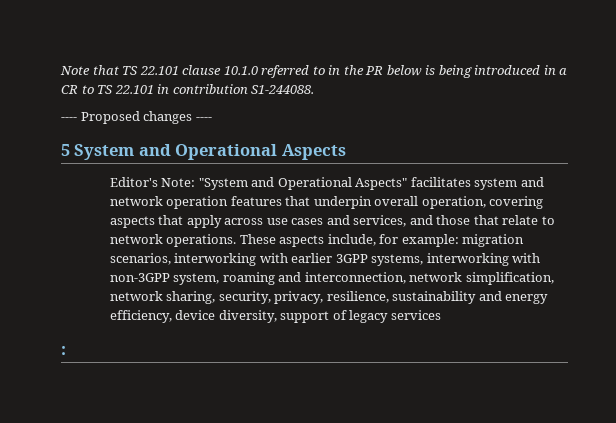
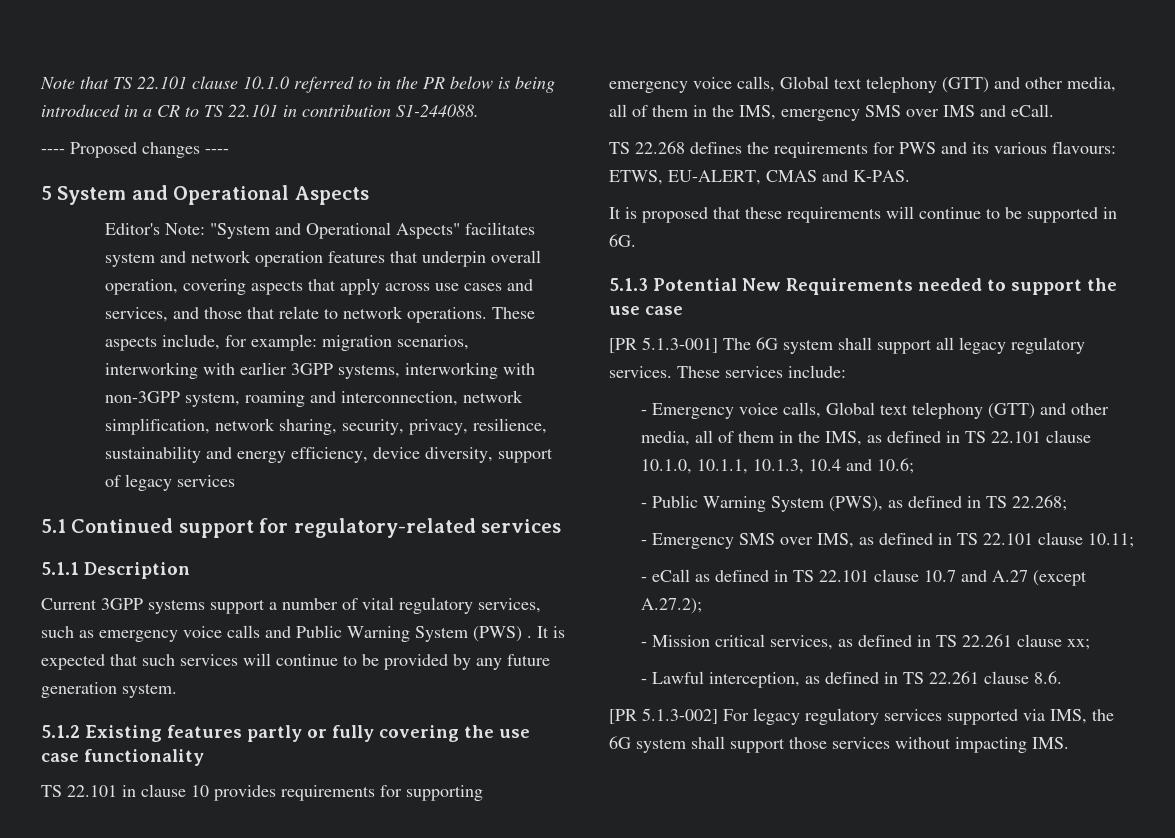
[61,346,66,355] : -> [41,518,561,538] [41,562,190,579] [41,597,541,614] [41,625,565,642] [41,653,550,670] [41,682,177,698] [41,725,530,742] [41,749,204,766] [41,784,483,801] [609,76,1116,93] [609,104,1054,121] [609,141,1116,158] [609,170,910,185] [609,206,1117,223] [609,234,636,247] [609,278,1117,295] [609,306,683,315] [609,337,1085,354] [609,365,846,378] [640,402,1109,419] [640,430,1091,446] [640,458,914,474] [640,495,1067,512] [640,532,1134,549] [640,569,1087,586] [640,598,702,614] [640,634,1090,650] [640,671,1062,688] [609,708,1114,725] [609,736,1069,753] 5.1 Continued support for regulatory-related services // 5.1.1 Description // Current 3GPP systems support a number of vital regulatory services, such as emergency voice calls and Public Warning System (PWS) . It is expected that such services will continue to be provided by any future generation system. // 5.1.2 Existing features partly or fully covering the use case functionality // TS 22.101 in clause 10 provides requirements for supporting emergency voice calls, Global text telephony (GTT) and other media, all of them in the IMS, emergency SMS over IMS and eCall. // TS 22.268 defines the requirements for PWS and its various flavours: ETWS, EU-ALERT, CMAS and K-PAS. // It is proposed that these requirements will continue to be supported in 6G. // 5.1.3 Potential New Requirements needed to support the use case // [PR 5.1.3-001] The 6G system shall support all legacy regulatory services. These services include: // - Emergency voice calls, Global text telephony (GTT) and other media, all of them in the IMS, as defined in TS 22.101 clause 10.1.0, 10.1.1, 10.1.3, 10.4 and 10.6; // - Public Warning System (PWS), as defined in TS 22.268; // - Emergency SMS over IMS, as defined in TS 22.101 clause 10.11; // - eCall as defined in TS 22.101 clause 10.7 and A.27 (except A.27.2); // - Mission critical services, as defined in TS 22.261 clause xx; // - Lawful interception, as defined in TS 22.261 clause 8.6. // [PR 5.1.3-002] For legacy regulatory services supported via IMS, the 6G system shall support those services without impacting IMS.

